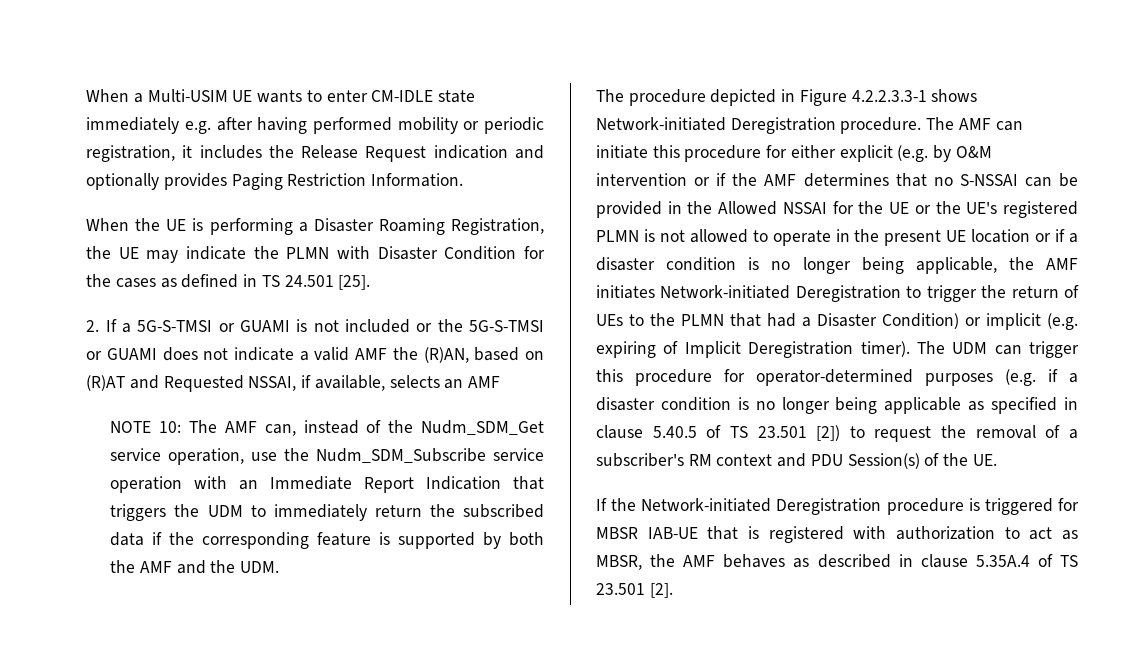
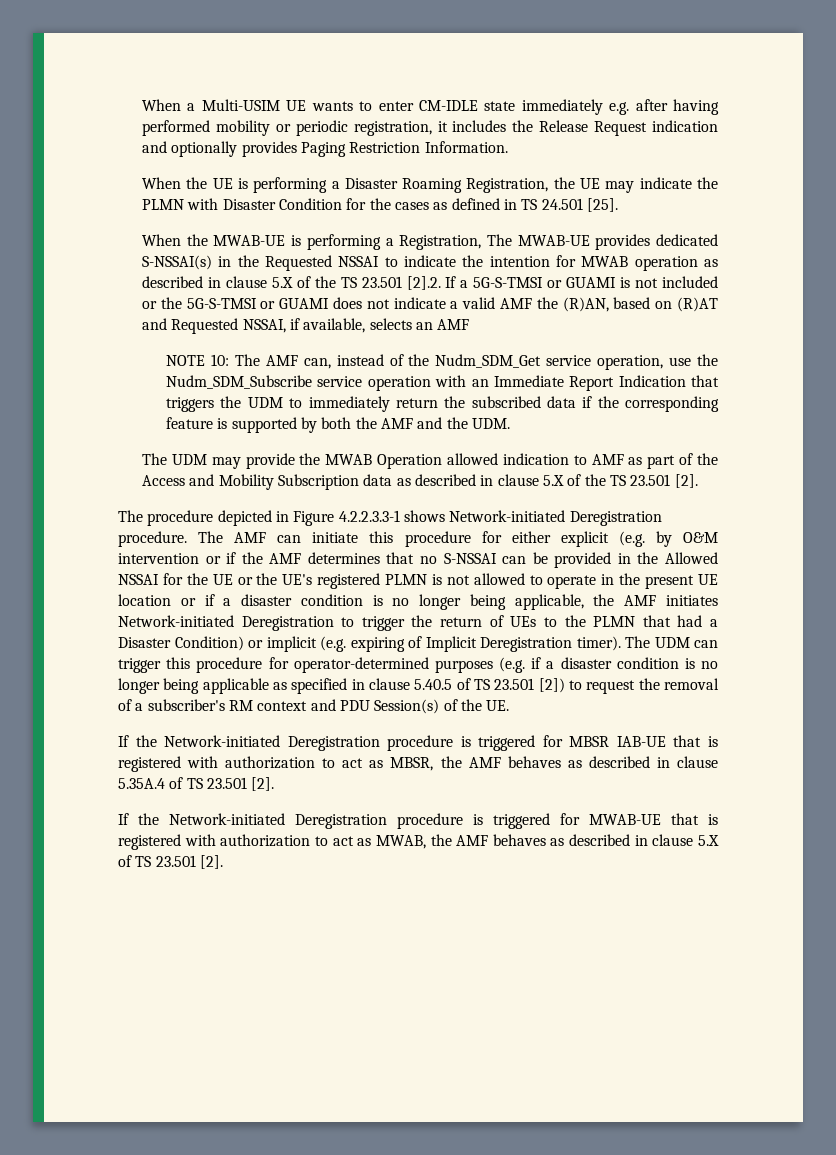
[86,320,100,332] 2. -> [142,234,719,250] [142,255,718,271] [142,276,441,290] When the MWAB-UE is performing a Registration, The MWAB-UE provides dedicated S-NSSAI(s) in the Requested NSSAI to indicate the intention for MWAB operation as described in clause 5.X of the TS 23.501 [2].2.
(280, 567) none -> [142,453,718,469] [142,474,698,490] // The UDM may provide the MWAB Operation allowed indication to AMF as part of the Access and Mobility Subscription data as described in clause 5.X of the TS 23.501 [2].
(673, 590) none -> [118,813,718,829] [118,834,719,850] [118,855,223,869] // If the Network-initiated Deregistration procedure is triggered for MWAB-UE that is registered with authorization to act as MWAB, the AMF behaves as described in clause 5.X of TS 23.501 [2].

